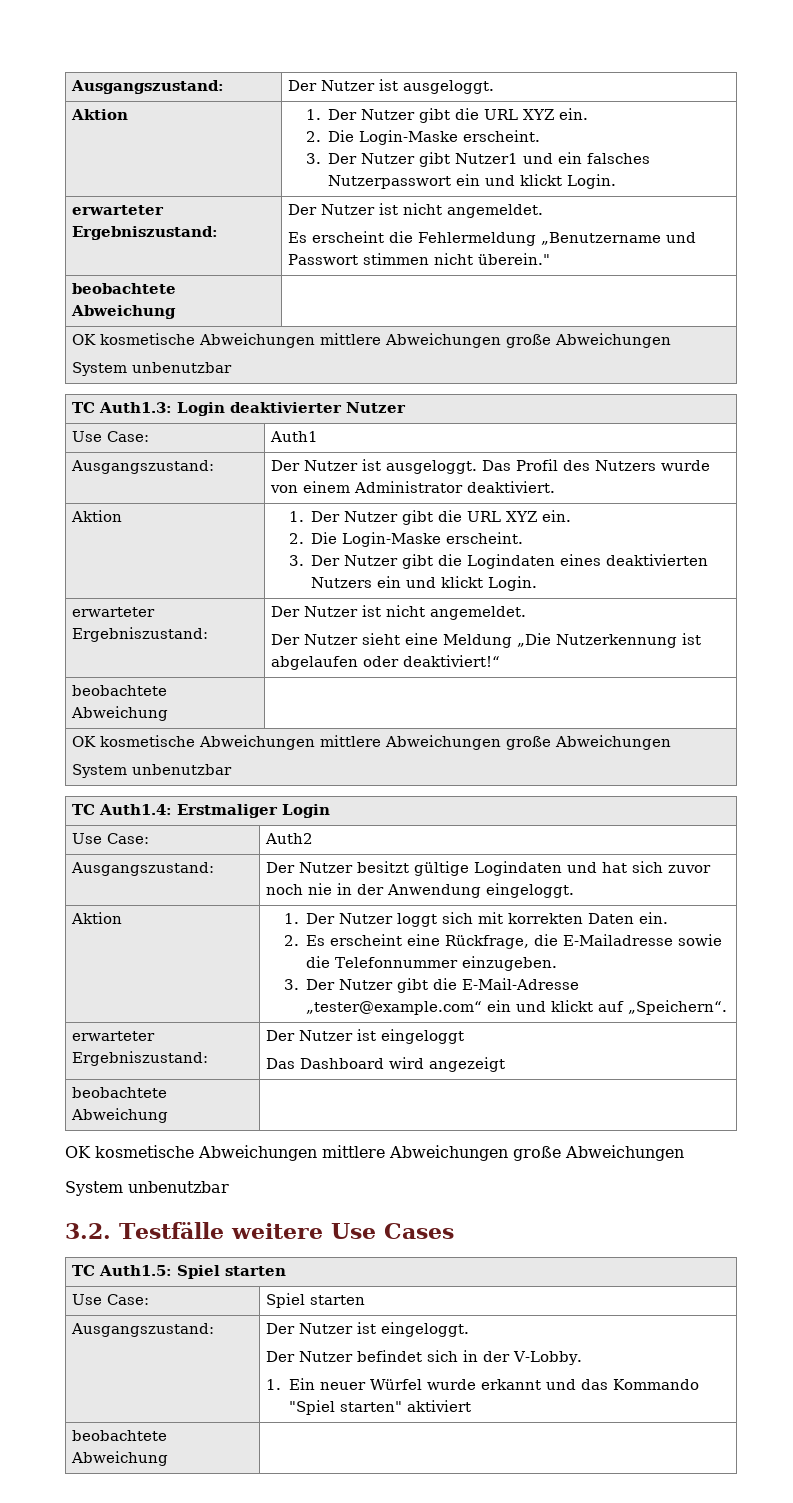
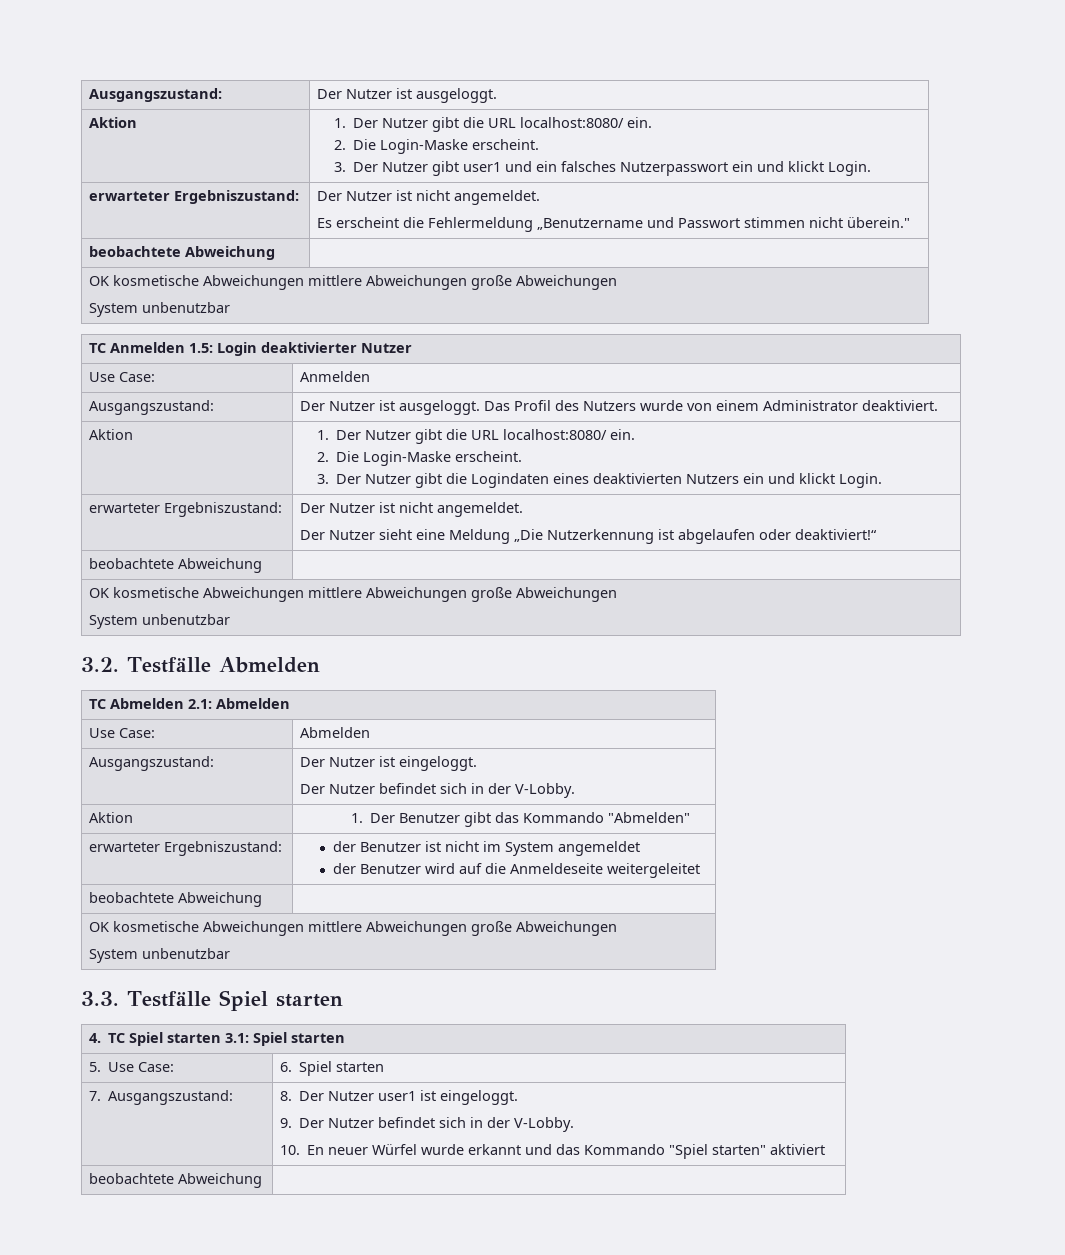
[523,108,589,120] [306,130,541,145] [306,152,519,167] XYZ ein. // 2. Die Login-Maske erscheint. // 3. Der Nutzer gibt Nutzer1 -> [520,117,653,128] [333,139,540,154] [333,161,502,176] localhost:8080/ ein. // 2. Die Login-Maske erscheint. // 3. Der Nutzer gibt user1
[99,402,173,413] Auth1.3: -> [110,342,214,353] Anmelden 1.5:
[270,431,319,442] Auth1 -> [300,371,371,382] Anmelden
[506,511,538,522] XYZ -> [503,429,608,440] localhost:8080/
[72,804,331,818] [72,833,150,844] [265,833,314,844] [71,862,215,876] [266,861,712,876] [266,883,575,898] [71,912,123,924] [284,912,669,927] [284,934,723,949] [306,956,558,971] [284,978,580,993] [306,1000,728,1015] [72,1031,156,1041] [72,1051,209,1066] [266,1029,465,1044] [266,1057,506,1072] [72,1087,168,1098] [71,1108,169,1123] [65,1145,684,1161] [65,1181,229,1196] [65,1222,454,1239] [72,1265,287,1279] [72,1294,150,1305] [266,1293,366,1308] // TC Auth1.4: Erstmaliger Login // Use Case: | Auth2 // Ausgangszustand: | Der Nutzer besitzt gültige Logindaten und hat sich zuvor noch nie in der Anwendung eingeloggt. // Aktion | 1. Der Nutzer loggt sich mit korrekten Daten ein. // 2. Es erscheint eine Rückfrage, die E-Mailadresse sowie die Telefonnummer einzugeben. // 3. Der Nutzer gibt die E-Mail-Adresse „tester@example.com“ ein und klickt auf „Speichern“. // erwarteter Ergebniszustand: | Der Nutzer ist eingeloggt // Das Dashboard wird angezeigt // beobachtete Abweichung | // OK kosmetische Abweichungen mittlere Abweichungen große Abweichungen // System unbenutzbar // 3.2. Testfälle weitere Use Cases // TC Auth1.5: Spiel starten // Use Case: | Spiel starten -> [81,657,320,673] [89,698,291,709] [89,728,156,738] [300,727,371,738] // 3.2. Testfälle Abmelden // TC Abmelden 2.1: Abmelden // Use Case: | Abmelden
[266,1378,315,1390] // 1. Ein -> [89,812,134,823] [350,812,691,827] [89,841,283,856] [332,841,640,856] [332,863,700,878] [89,892,263,907] [89,921,618,936] [89,948,231,963] [81,990,343,1011] [89,1032,346,1046] [89,1062,175,1072] [280,1061,385,1076] [89,1090,234,1105] [280,1090,519,1105] [280,1117,575,1132] [280,1145,325,1155] // Aktion | 1. Der Benutzer gibt das Kommando "Abmelden" // erwarteter Ergebniszustand: | der Benutzer ist nicht im System angemeldet // der Benutzer wird auf die Anmeldeseite weitergeleitet // beobachtete Abweichung | // OK kosmetische Abweichungen mittlere Abweichungen große Abweichungen // System unbenutzbar // 3.3. Testfälle Spiel starten // 4. TC Spiel starten 3.1: Spiel starten // 5. Use Case: | 6. Spiel starten // 7. Ausgangszustand: | 8. Der Nutzer user1 ist eingeloggt. // 9. Der Nutzer befindet sich in der V-Lobby. // 10. En

